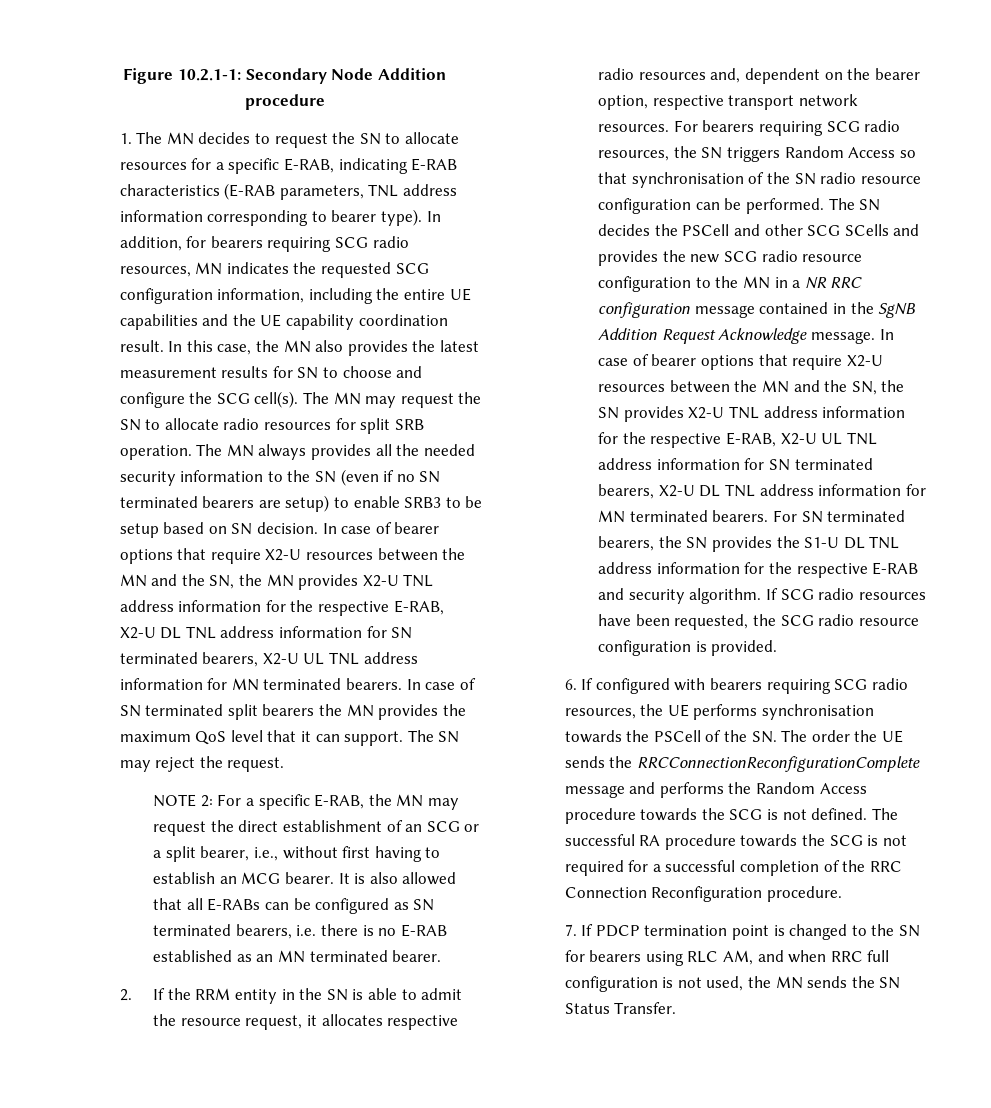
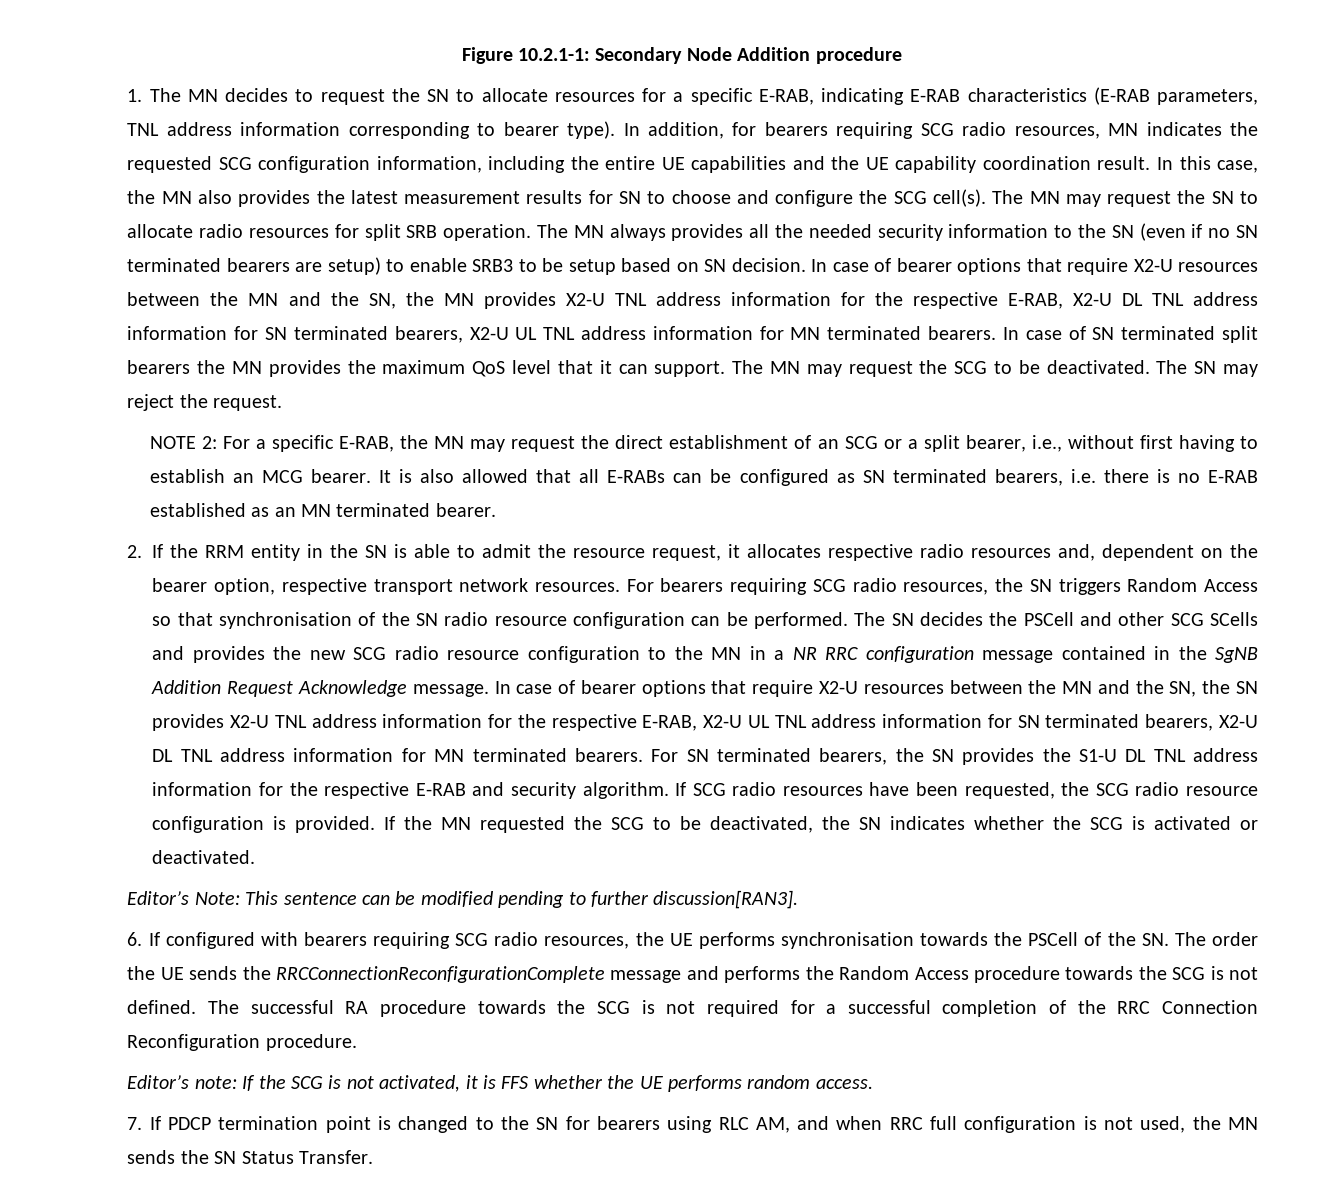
(434, 736) none -> [769,360,1188,377] MN may request the SCG to be deactivated. The
(778, 648) none -> [384,816,1258,833] [152,850,256,864] [127,890,799,909] If the MN requested the SCG to be deactivated, the SN indicates whether the SCG is activated or deactivated. // Editor’s Note: This sentence can be modified pending to further discussion[RAN3].
(842, 894) none -> [127,1075,873,1092] // Editor’s note: If the SCG is not activated, it is FFS whether the UE performs random access.

